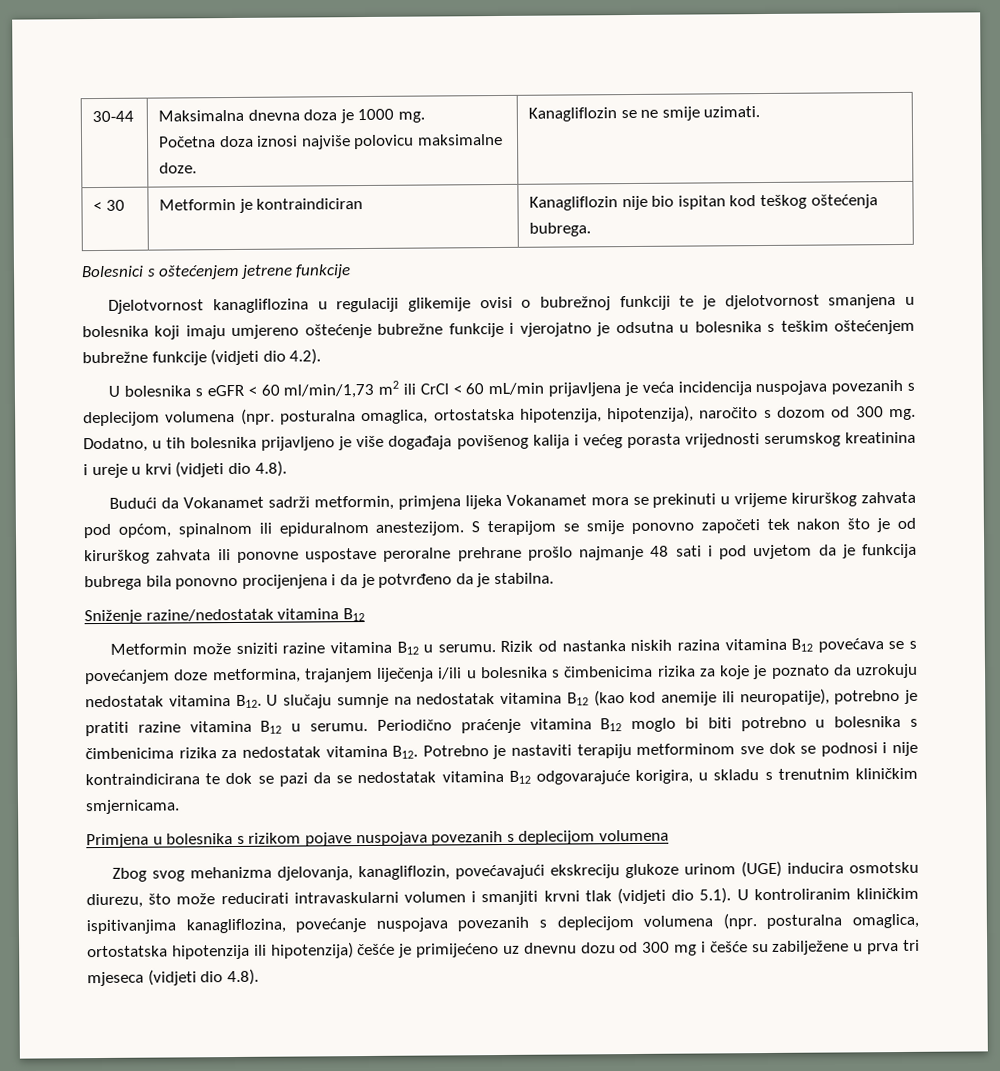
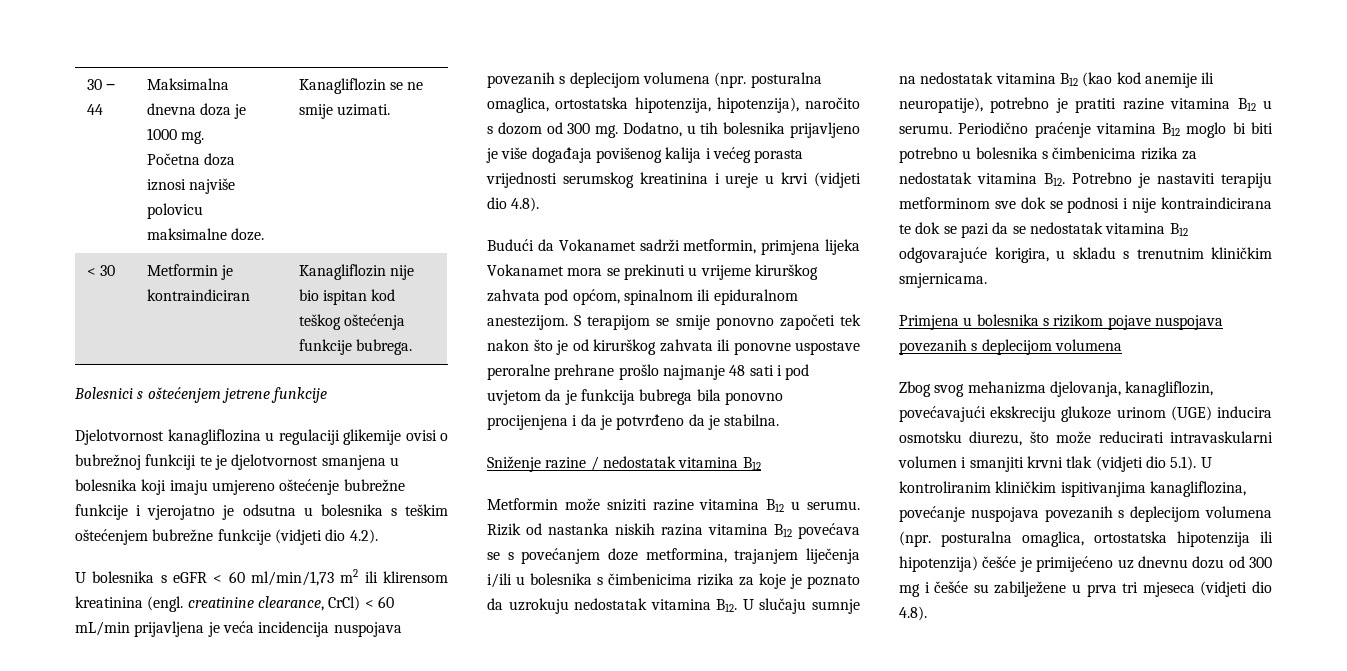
[92,110,135,123] 30-44 -> [86,79,116,90] [86,104,103,115] 30 ‒ 44
(878, 201) none -> [298,339,352,355] funkcije
[419,383,449,395] CrCl -> [382,571,448,583] [75,596,361,612] klirensom kreatinina (engl. creatinine clearance, CrCl)
[145,608,274,622] razine/nedostatak -> [545,456,676,471] razine / nedostatak

